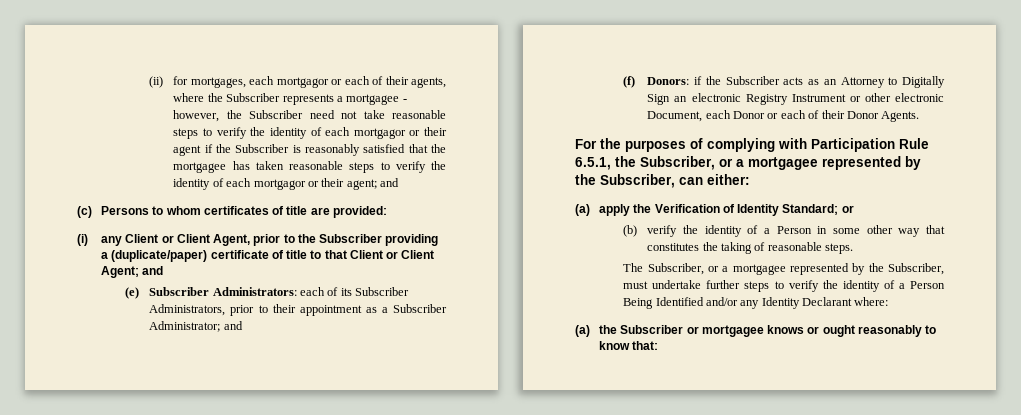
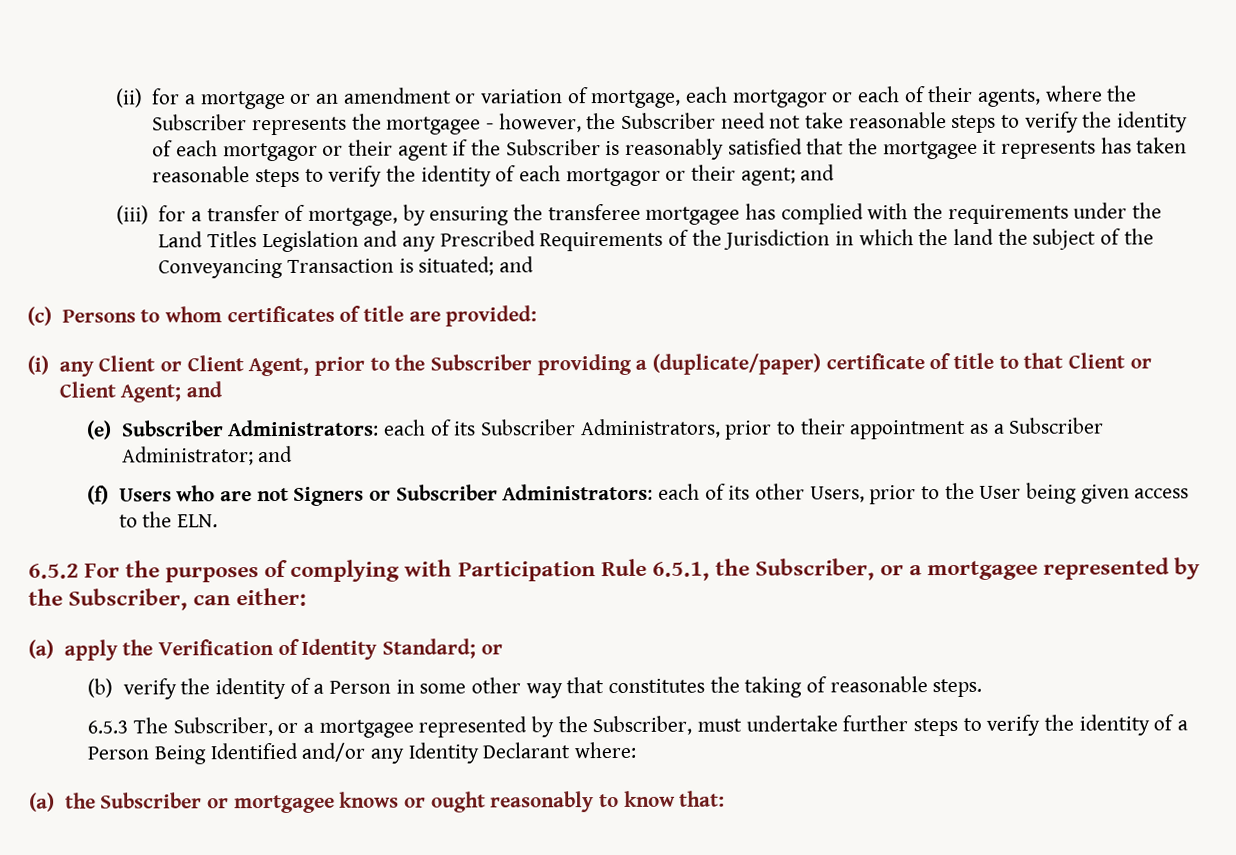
[190,77,246,88] mortgages, -> [184,87,682,110] a mortgage or an amendment or variation of mortgage,
[336,96,343,102] a -> [351,113,382,130] the
(227, 167) none -> [982,139,1097,159] it represents
(400, 182) none -> [115,202,1163,226] [158,228,1154,253] [158,256,534,279] // (iii) for a transfer of mortgage, by ensuring the transferee mortgagee has complied with the requirements under the Land Titles Legislation and any Prescribed Requirements of the Jurisdiction in which the land the subject of the Conveyancing Transaction is situated; and
[647,76,945,88] [647,93,944,105] [647,110,920,122] Donors: if the Subscriber acts as an Attorney to Digitally Sign an electronic Registry Instrument or other electronic Document, each Donor or each of their Donor Agents. // -> [118,482,1190,506] [118,511,219,528] [28,563,79,579] Users who are not Signers or Subscriber Administrators: each of its other Users, prior to the User being given access to the ELN. // 6.5.2
(854, 248) none -> [87,720,129,734] 6.5.3

